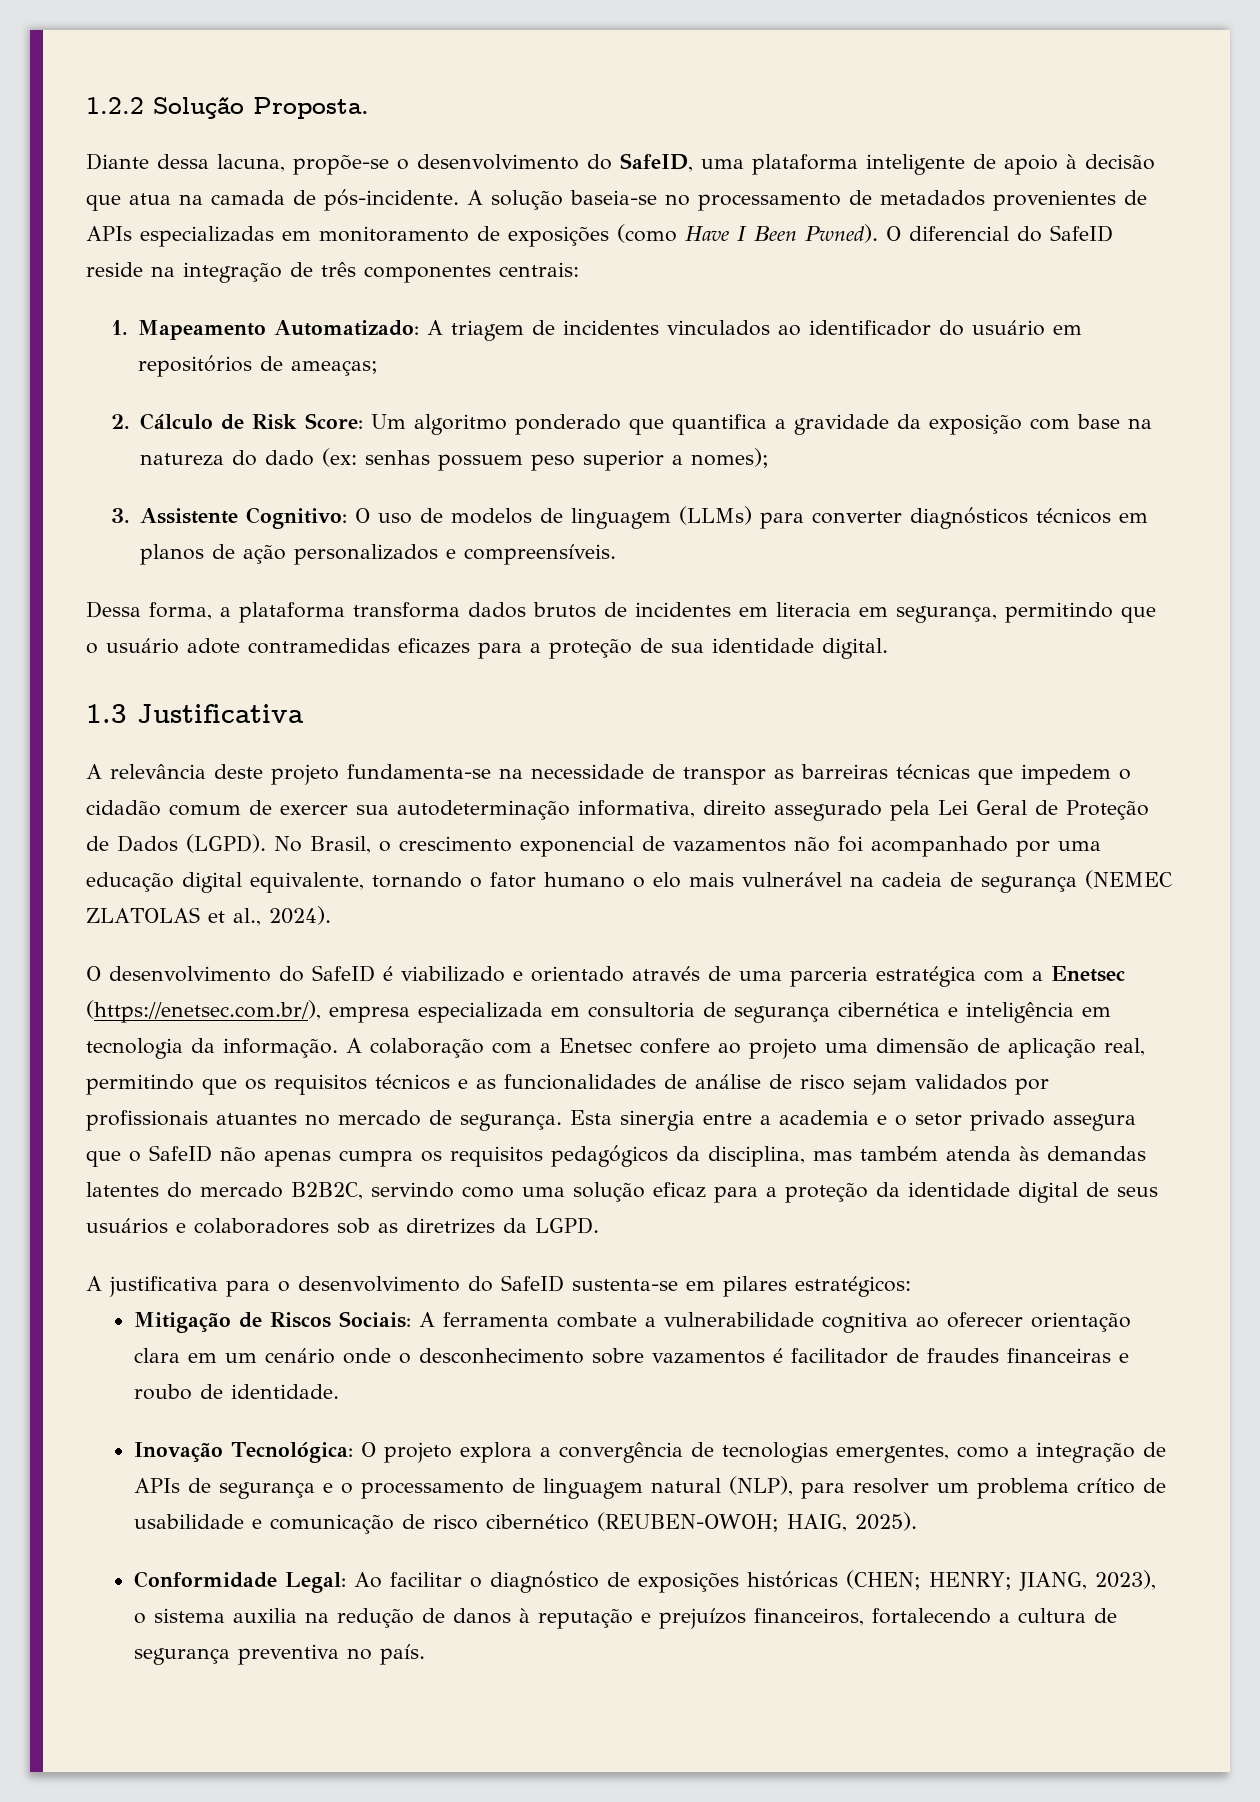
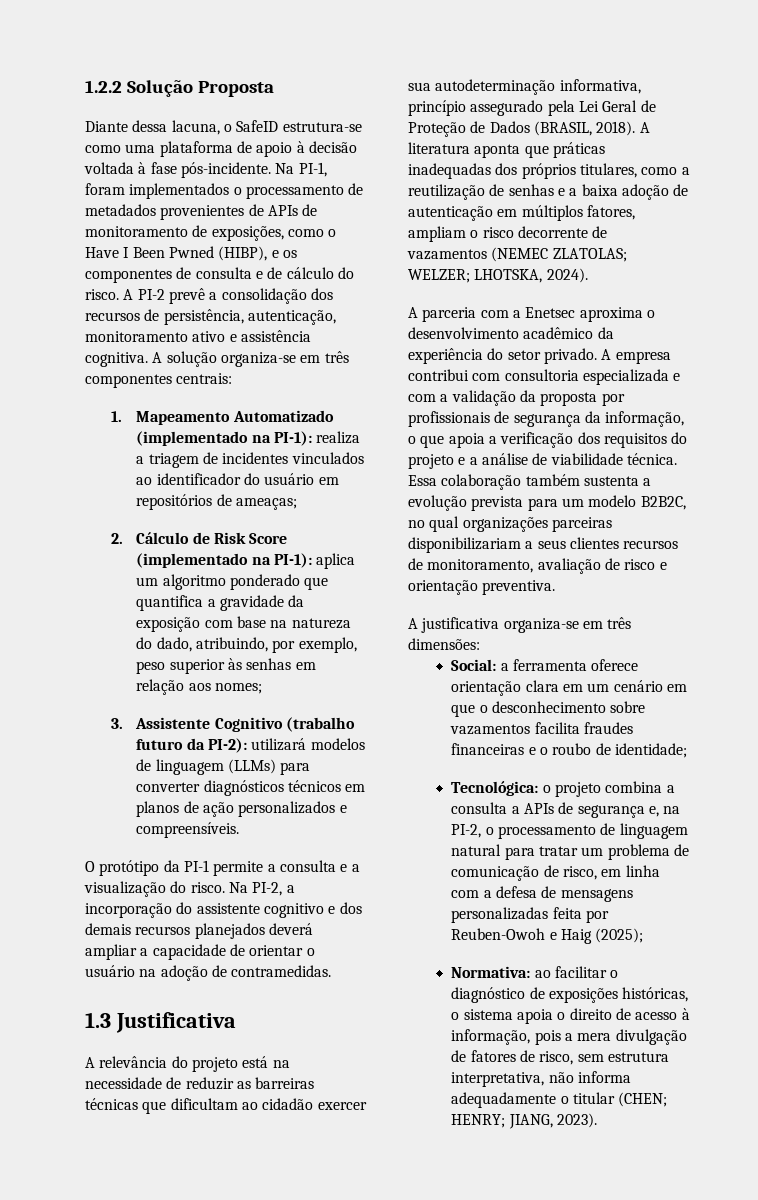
[253,97,369,119] Proposta. -> [197,81,274,97] Proposta
[293,153,693,175] propõe-se o desenvolvimento do SafeID, -> [223,120,362,132] [85,145,121,153] o SafeID estrutura-se como
[866,154,965,175] inteligente -> (233, 149) none
[86,189,690,211] que atua na camada de pós-incidente. A solução baseia-se no -> [84,162,327,178] [85,183,242,199] voltada à fase pós-incidente. Na PI-1, foram implementados o
[140,224,1113,247] [86,262,313,283] especializadas em monitoramento de exposições (como Have I Been Pwned). O diferencial do SafeID reside na integração de -> [302,204,318,216] [85,225,337,241] [85,246,297,261] [85,267,354,283] [85,288,333,304] [85,309,336,325] [85,330,311,342] [85,351,321,367] de monitoramento de exposições, como o Have I Been Pwned (HIBP), e os componentes de consulta e de cálculo do risco. A PI-2 prevê a consolidação dos recursos de persistência, autenticação, monitoramento ativo e assistência cognitiva. A solução organiza-se em
[274,320,444,336] Automatizado: A -> [232,410,334,422] [136,431,361,446] [136,456,145,464] Automatizado (implementado na PI-1): realiza a
[305,413,407,429] Score: Um -> [249,533,288,544] [136,553,356,569] [136,577,159,586] Score (implementado na PI-1): aplica um
[265,448,770,471] [110,507,444,529] dado (ex: senhas possuem peso superior a nomes); // 3. Assistente Cognitivo: O uso de -> [156,637,357,653] [136,658,316,674] [136,679,263,695] [110,717,356,732] [136,738,307,753] dado, atribuindo, por exemplo, peso superior às senhas em relação aos nomes; // 3. Assistente Cognitivo (trabalho futuro da PI-2): utilizará
[86,601,1156,623] [86,638,888,659] Dessa forma, a plataforma transforma dados brutos de incidentes em literacia em segurança, permitindo que o usuário adote contramedidas eficazes para a proteção de sua identidade digital. -> [85,860,360,876] [84,881,295,897] [85,902,362,918] [85,923,313,939] [85,944,315,960] [85,965,332,981] O protótipo da PI-1 permite a consulta e a visualização do risco. Na PI-2, a incorporação do assistente cognitivo e dos demais recursos planejados deverá ampliar a capacidade de orientar o usuário na adoção de contramedidas.
[214,764,491,785] deste projeto fundamenta-se -> [171,1056,269,1072] do projeto está
[683,767,766,785] transpor -> [185,1077,234,1090] reduzir
[1021,764,1131,785] [86,800,272,816] impedem o cidadão comum de -> [170,1098,314,1110] dificultam ao cidadão
[703,800,766,816] direito -> [408,100,466,116] princípio
[186,834,1101,857] [86,870,1172,893] [86,906,331,926] [86,965,1125,987] [86,1000,1111,1023] [86,1038,1145,1059] [86,1074,1049,1095] [86,1110,1136,1131] [86,1145,1146,1167] [86,1182,1158,1203] [86,1217,599,1234] [86,1275,911,1297] [134,1311,1024,1333] (LGPD). No Brasil, o crescimento exponencial de vazamentos não foi acompanhado por uma educação digital equivalente, tornando o fator humano o elo mais vulnerável na cadeia de segurança (NEMEC ZLATOLAS et al., 2024). // O desenvolvimento do SafeID é viabilizado e orientado através de uma parceria estratégica com a Enetsec (https://enetsec.com.br/), empresa especializada em consultoria de segurança cibernética e inteligência em tecnologia da informação. A colaboração com a Enetsec confere ao projeto uma dimensão de aplicação real, permitindo que os requisitos técnicos e as funcionalidades de análise de risco sejam validados por profissionais atuantes no mercado de segurança. Esta sinergia entre a academia e o setor privado assegura que o SafeID não apenas cumpra os requisitos pedagógicos da disciplina, mas também atenda às demandas latentes do mercado B2B2C, servindo como uma solução eficaz para a proteção da identidade digital de seus usuários e colaboradores sob as diretrizes da LGPD. // A justificativa para o desenvolvimento do SafeID sustenta-se em pilares estratégicos: // Mitigação de Riscos Sociais: A ferramenta combate a vulnerabilidade cognitiva ao oferecer -> [533,121,650,136] [408,142,605,158] [408,163,690,179] [408,184,689,200] [408,205,635,221] [408,226,608,242] [407,247,627,262] [408,268,588,283] [408,307,655,322] [408,327,614,339] [408,348,671,364] [408,369,681,385] [408,390,625,406] [408,411,685,427] [408,432,688,448] [408,453,677,469] [408,474,652,490] [408,495,686,511] [408,516,612,532] [408,537,679,553] [408,558,667,574] [408,580,556,595] [408,617,632,633] [408,638,480,650] [451,659,639,671] (BRASIL, 2018). A literatura aponta que práticas inadequadas dos próprios titulares, como a reutilização de senhas e a baixa adoção de autenticação em múltiplos fatores, ampliam o risco decorrente de vazamentos (NEMEC ZLATOLAS; WELZER; LHOTSKA, 2024). // A parceria com a Enetsec aproxima o desenvolvimento acadêmico da experiência do setor privado. A empresa contribui com consultoria especializada e com a validação da proposta por profissionais de segurança da informação, o que apoia a verificação dos requisitos do projeto e a análise de viabilidade técnica. Essa colaboração também sustenta a evolução prevista para um modelo B2B2C, no qual organizações parceiras disponibilizariam a seus clientes recursos de monitoramento, avaliação de risco e orientação preventiva. // A justificativa organiza-se em três dimensões: // Social: a ferramenta oferece
[343,1348,392,1364] onde -> [666,684,687,692] [451,704,476,717] em que
[773,1348,920,1364] é facilitador de -> [534,722,580,734] facilita
(1130, 1358) none -> [539,747,548,755] o
[231,1384,340,1399] [134,1442,1167,1463] [134,1478,334,1499] identidade. // Inovação Tecnológica: O projeto explora a convergência de tecnologias emergentes, como a integração de APIs de segurança e -> [614,743,687,758] [451,781,675,797] [451,802,681,818] [451,824,482,838] identidade; // Tecnológica: o projeto combina a consulta a APIs de segurança e, na PI-2,
[729,1476,1167,1499] [134,1512,918,1534] [134,1571,383,1593] (NLP), para resolver um problema crítico de usabilidade e comunicação de risco cibernético (REUBEN-OWOH; HAIG, 2025). // Conformidade Legal: Ao -> [504,844,689,860] [451,865,660,881] [451,886,633,902] [451,907,609,923] [451,928,644,944] [451,966,551,978] para tratar um problema de comunicação de risco, em linha com a defesa de mensagens personalizadas feita por Reuben-Owoh e Haig (2025); // Normativa: ao
[747,1570,1157,1591] [134,1608,1118,1629] [134,1644,426,1665] históricas (CHEN; HENRY; JIANG, 2023), o sistema auxilia na redução de danos à reputação e prejuízos financeiros, fortalecendo a cultura de segurança preventiva no país. -> [622,987,689,1002] [451,1008,690,1024] [451,1029,687,1045] [451,1050,669,1065] [451,1071,631,1087] [451,1092,668,1108] [451,1113,597,1129] históricas, o sistema apoia o direito de acesso à informação, pois a mera divulgação de fatores de risco, sem estrutura interpretativa, não informa adequadamente o titular (CHEN; HENRY; JIANG, 2023).

